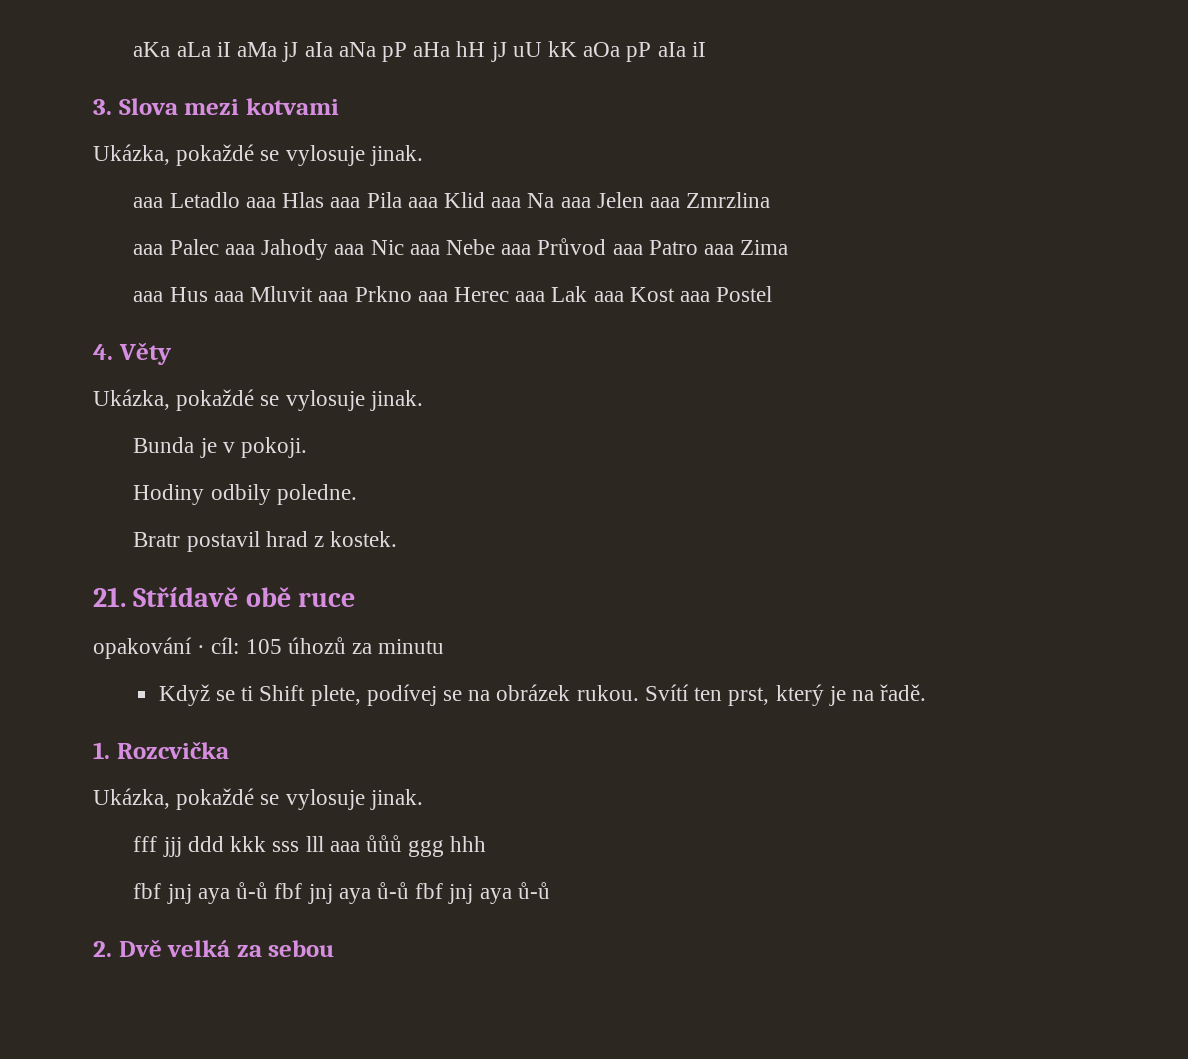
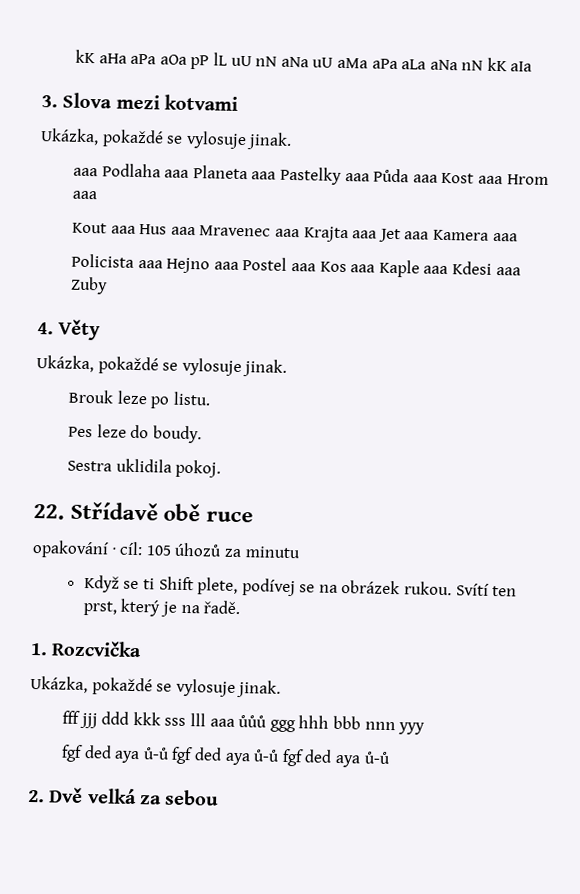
[133,41,706,62] aKa aLa iI aMa jJ aIa aNa pP aHa hH jJ uU kK aOa pP aIa iI -> [75,49,533,72] kK aHa aPa aOa pP lL uU nN aNa uU aMa aPa aLa aNa nN kK aIa
[169,192,771,208] [133,238,789,260] [133,286,773,302] Letadlo aaa Hlas aaa Pila aaa Klid aaa Na aaa Jelen aaa Zmrzlina // aaa Palec aaa Jahody aaa Nic aaa Nebe aaa Průvod aaa Patro aaa Zima // aaa Hus aaa Mluvit aaa Prkno aaa Herec aaa Lak aaa Kost aaa Postel -> [101,163,549,185] [72,190,98,200] [72,222,518,243] [71,253,521,278] [70,276,109,295] Podlaha aaa Planeta aaa Pastelky aaa Půda aaa Kost aaa Hrom aaa // Kout aaa Hus aaa Mravenec aaa Krajta aaa Jet aaa Kamera aaa // Policista aaa Hejno aaa Postel aaa Kos aaa Kaple aaa Kdesi aaa Zuby
[133,437,308,458] [133,484,357,505] [133,531,398,552] [93,587,126,607] Bunda je v pokoji. // Hodiny odbily poledne. // Bratr postavil hrad z kostek. // 21. -> [68,389,211,409] [68,424,202,444] [67,458,222,478] [33,504,65,520] Brouk leze po listu. // Pes leze do boudy. // Sestra uklidila pokoj. // 22.
[133,882,474,904] // fbf jnj aya ů-ů fbf jnj aya ů-ů fbf jnj -> [332,715,426,735] [61,744,333,767] bbb nnn yyy // fgf ded aya ů-ů fgf ded aya ů-ů fgf ded

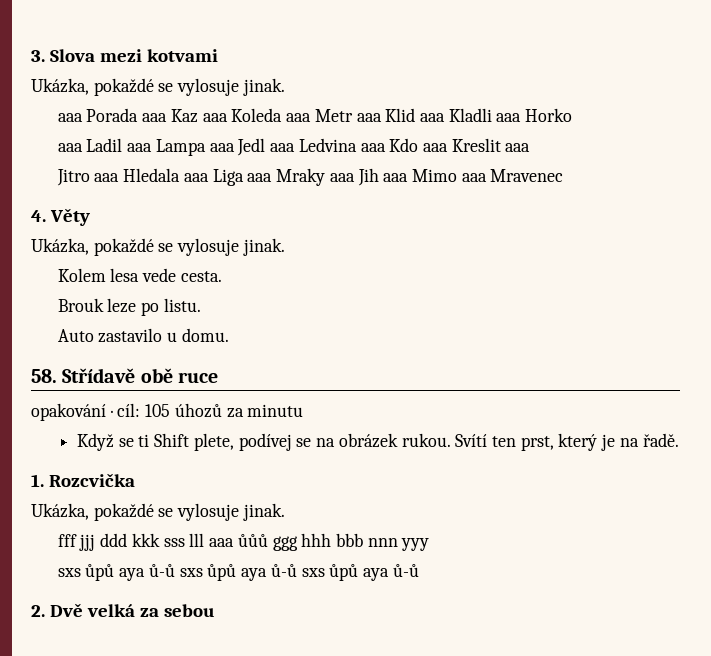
[75,49,533,72] kK aHa aPa aOa pP lL uU nN aNa uU aMa aPa aLa aNa nN kK aIa // -> (31, 56) none
[101,163,549,185] [72,190,98,200] [72,222,518,243] [71,253,521,278] [70,276,109,295] Podlaha aaa Planeta aaa Pastelky aaa Půda aaa Kost aaa Hrom aaa // Kout aaa Hus aaa Mravenec aaa Krajta aaa Jet aaa Kamera aaa // Policista aaa Hejno aaa Postel aaa Kos aaa Kaple aaa Kdesi aaa Zuby -> [86,108,573,123] [57,138,531,156] [56,168,564,186] Porada aaa Kaz aaa Koleda aaa Metr aaa Klid aaa Kladli aaa Horko // aaa Ladil aaa Lampa aaa Jedl aaa Ledvina aaa Kdo aaa Kreslit aaa // Jitro aaa Hledala aaa Liga aaa Mraky aaa Jih aaa Mimo aaa Mravenec
(288, 368) none -> [57,268,222,282] // Kolem lesa vede cesta.
[68,424,202,444] [67,458,222,478] [33,504,65,520] Pes leze do boudy. // Sestra uklidila pokoj. // 22. -> [57,328,229,343] [31,369,57,383] Auto zastavilo u domu. // 58.
[61,744,333,767] fgf ded aya ů-ů fgf ded aya ů-ů fgf ded -> [57,564,359,581] sxs ůpů aya ů-ů sxs ůpů aya ů-ů sxs ůpů

